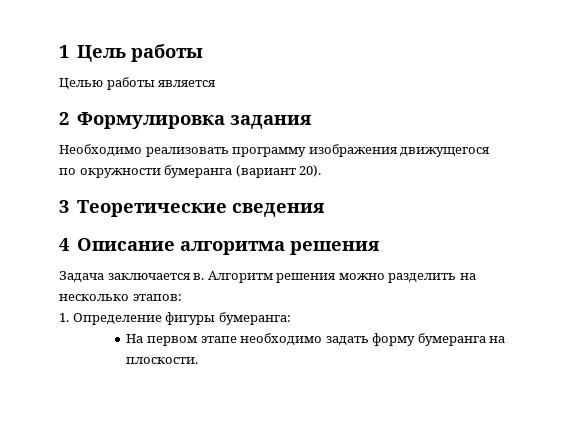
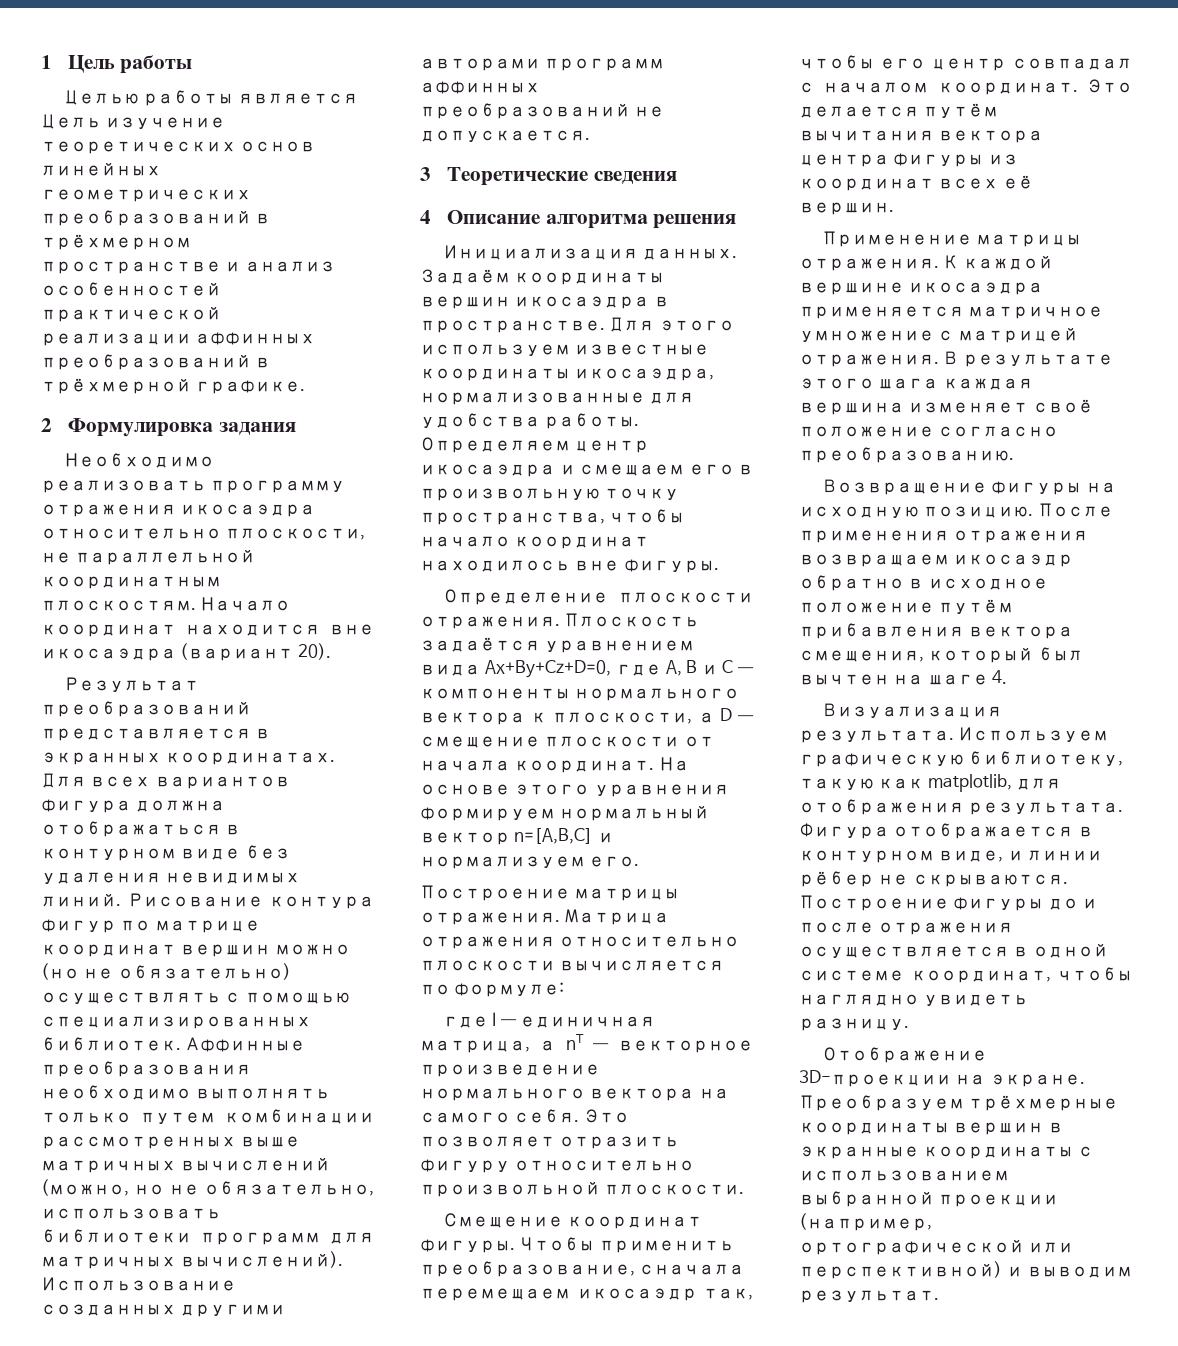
(217, 83) none -> [41,114,226,130] [41,141,316,154] [41,163,161,176] [41,189,251,202] [41,210,271,226] [41,234,191,250] [41,261,335,274] [41,282,221,296] [41,307,221,322] [41,332,316,346] [41,354,271,370] [41,378,306,394] Цель изучение теоретических основ линейных геометрических преобразований в трёхмерном пространстве и анализ особенностей практической реализации аффинных преобразований в трёхмерной графике.
[308,144,491,157] [59,165,322,178] изображения движущегося по окружности бумеранга (вариант 20). -> [41,504,316,517] [41,528,366,540] [41,550,256,565] [41,576,221,589] [41,597,291,611] [41,624,374,637] [41,643,331,661] [63,677,199,693] [41,701,251,717] [41,728,271,741] [41,752,336,765] [41,773,290,789] [41,799,226,813] [41,821,241,837] [41,845,290,861] [41,872,301,885] [41,893,374,909] [41,919,260,933] [41,944,350,957] [41,963,291,980] [41,992,350,1005] [41,1016,311,1029] [41,1037,306,1052] [41,1061,251,1077] [41,1085,331,1100] [41,1109,374,1125] [41,1136,301,1149] [41,1158,331,1173] [41,1179,374,1196] [41,1208,221,1219] [41,1229,374,1245] [41,1251,344,1269] [41,1277,236,1291] [41,1304,286,1317] [420,58,665,71] [420,81,540,94] [420,103,665,119] [420,130,590,143] отражения икосаэдра относительно плоскости, не параллельной координатным плоскостям. Начало координат находится вне икосаэдра (вариант 20). // Результат преобразований представляется в экранных координатах. Для всех вариантов фигура должна отображаться в контурном виде без удаления невидимых линий. Рисование контура фигур по матрице координат вершин можно (но не обязательно) осуществлять с помощью специализированных библиотек. Аффинные преобразования необходимо выполнять только путем комбинации рассмотренных выше матричных вычислений (можно, но не обязательно, использовать библиотеки программ для матричных вычислений). Использование созданных другими авторами программ аффинных преобразований не допускается.
[59,271,476,283] [59,294,182,301] [59,312,291,325] [126,333,506,346] [126,357,199,364] Задача заключается в. Алгоритм решения можно разделить на несколько этапов: // 1. Определение фигуры бумеранга: // На первом этапе необходимо задать форму бумеранга на плоскости. -> [442,245,738,260] [420,269,665,285] [420,296,669,309] [420,317,734,333] [420,344,710,357] [420,368,715,381] [420,392,695,405] [420,413,640,429] [420,437,650,453] [420,464,753,477] [420,488,680,501] [420,509,685,525] [420,536,650,549] [420,559,719,573] [442,589,753,605] [420,613,700,629] [420,637,695,653] [420,660,754,678] [420,688,740,701] [420,708,754,725] [420,736,714,748] [420,757,689,773] [420,784,729,797] [420,806,710,821] [420,828,613,845] [420,856,640,869] [420,885,680,901] [420,909,670,925] [420,936,740,949] [420,960,725,971] [420,982,565,997] [442,1012,656,1028] [420,1034,753,1053] [420,1064,600,1077] [420,1088,729,1101] [420,1109,629,1123] [420,1136,680,1149] [420,1159,695,1173] [420,1182,745,1197] [442,1213,703,1229] [420,1237,734,1253] [420,1261,745,1277] [420,1288,753,1301] [799,55,1132,71] [799,79,1132,95] [799,103,999,119] [799,130,1044,143] [799,153,1018,167] [799,175,1033,191] [799,202,894,215] [821,231,1082,247] [799,255,1053,271] [799,282,1044,295] [799,306,1104,319] [799,328,1078,343] [799,351,1113,367] [799,378,1033,390] [799,399,1093,415] [799,426,1059,437] [799,447,1014,463] [821,479,1116,495] [799,503,1113,519] [799,530,1089,543] [799,554,1074,567] [799,575,1048,591] [799,599,1014,615] [799,623,1074,639] [799,647,1083,663] [799,670,1008,685] [821,703,1002,719] [799,727,1109,743] [799,751,1124,767] [799,774,1062,792] [799,799,1124,815] [799,823,1093,839] [799,850,1103,863] [799,871,1068,887] [799,895,1098,911] [799,922,1014,935] [799,944,1108,959] [799,967,1132,983] [799,994,1029,1007] [799,1018,909,1031] [821,1047,987,1063] [799,1070,1085,1087] [799,1095,1119,1111] [799,1122,1063,1135] [799,1146,1093,1159] [799,1170,1009,1181] [799,1191,1059,1207] [799,1213,932,1231] [799,1240,1074,1255] [799,1261,1132,1279] [799,1290,939,1303] Инициализация данных. Задаём координаты вершин икосаэдра в пространстве. Для этого используем известные координаты икосаэдра, нормализованные для удобства работы. Определяем центр икосаэдра и смещаем его в произвольную точку пространства, чтобы начало координат находилось вне фигуры. // Определение плоскости отражения. Плоскость задаётся уравнением вида Ax+By+Cz+D=0, где A, B и C — компоненты нормального вектора к плоскости, а D — смещение плоскости от начала координат. На основе этого уравнения формируем нормальный вектор n=[A,B,C] и нормализуем его. // Построение матрицы отражения. Матрица отражения относительно плоскости вычисляется по формуле: // где I — единичная матрица, а nT — векторное произведение нормального вектора на самого себя. Это позволяет отразить фигуру относительно произвольной плоскости. // Смещение координат фигуры. Чтобы применить преобразование, сначала перемещаем икосаэдр так, чтобы его центр совпадал с началом координат. Это делается путём вычитания вектора центра фигуры из координат всех её вершин. // Применение матрицы отражения. К каждой вершине икосаэдра применяется матричное умножение с матрицей отражения. В результате этого шага каждая вершина изменяет своё положение согласно преобразованию. // Возвращение фигуры на исходную позицию. После применения отражения возвращаем икосаэдр обратно в исходное положение путём прибавления вектора смещения, который был вычтен на шаге 4. // Визуализация результата. Используем графическую библиотеку, такую как matplotlib, для отображения результата. Фигура отображается в контурном виде, и линии рёбер не скрываются. Построение фигуры до и после отражения осуществляется в одной системе координат, чтобы наглядно увидеть разницу. // Отображение 3D-проекции на экране. Преобразуем трёхмерные координаты вершин в экранные координаты с использованием выбранной проекции (например, ортографической или перспективной) и выводим результат.

